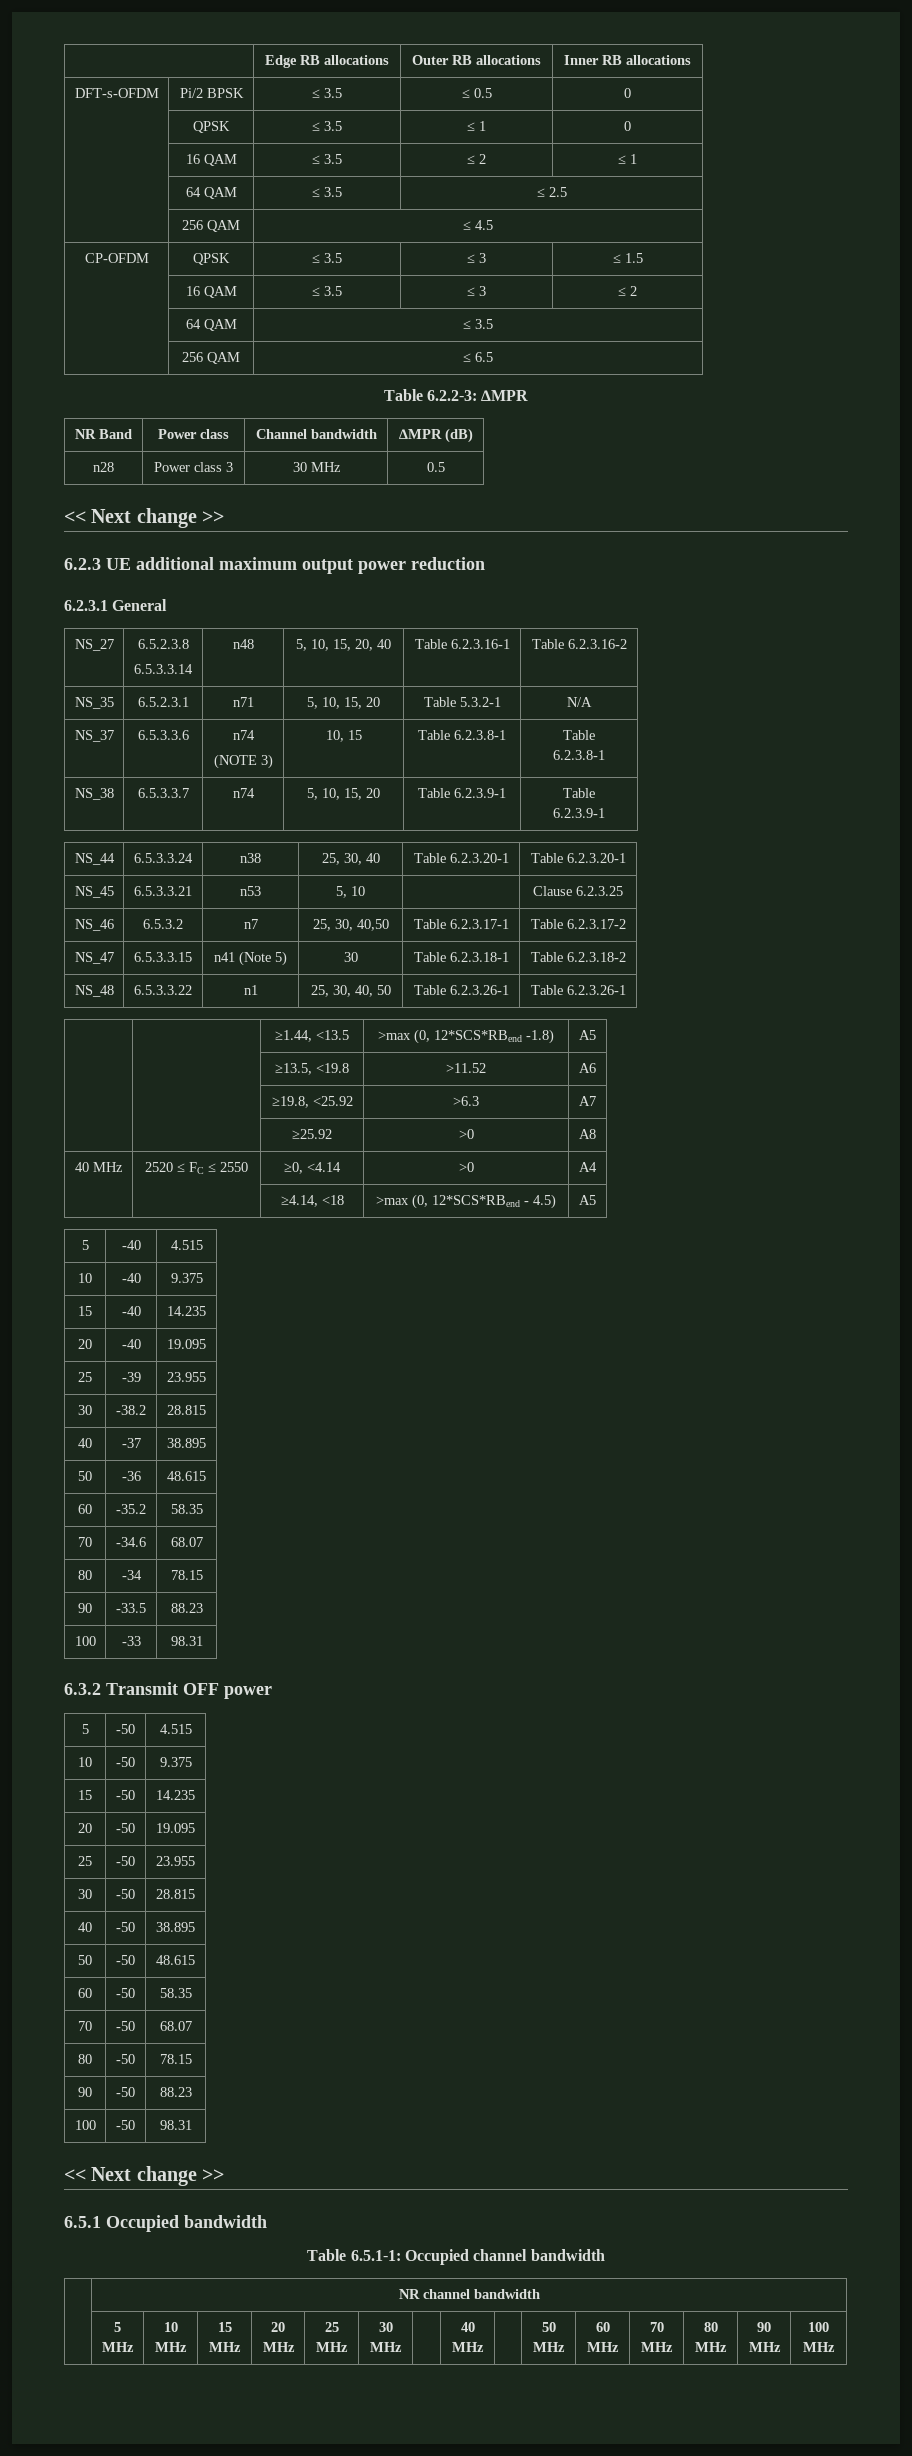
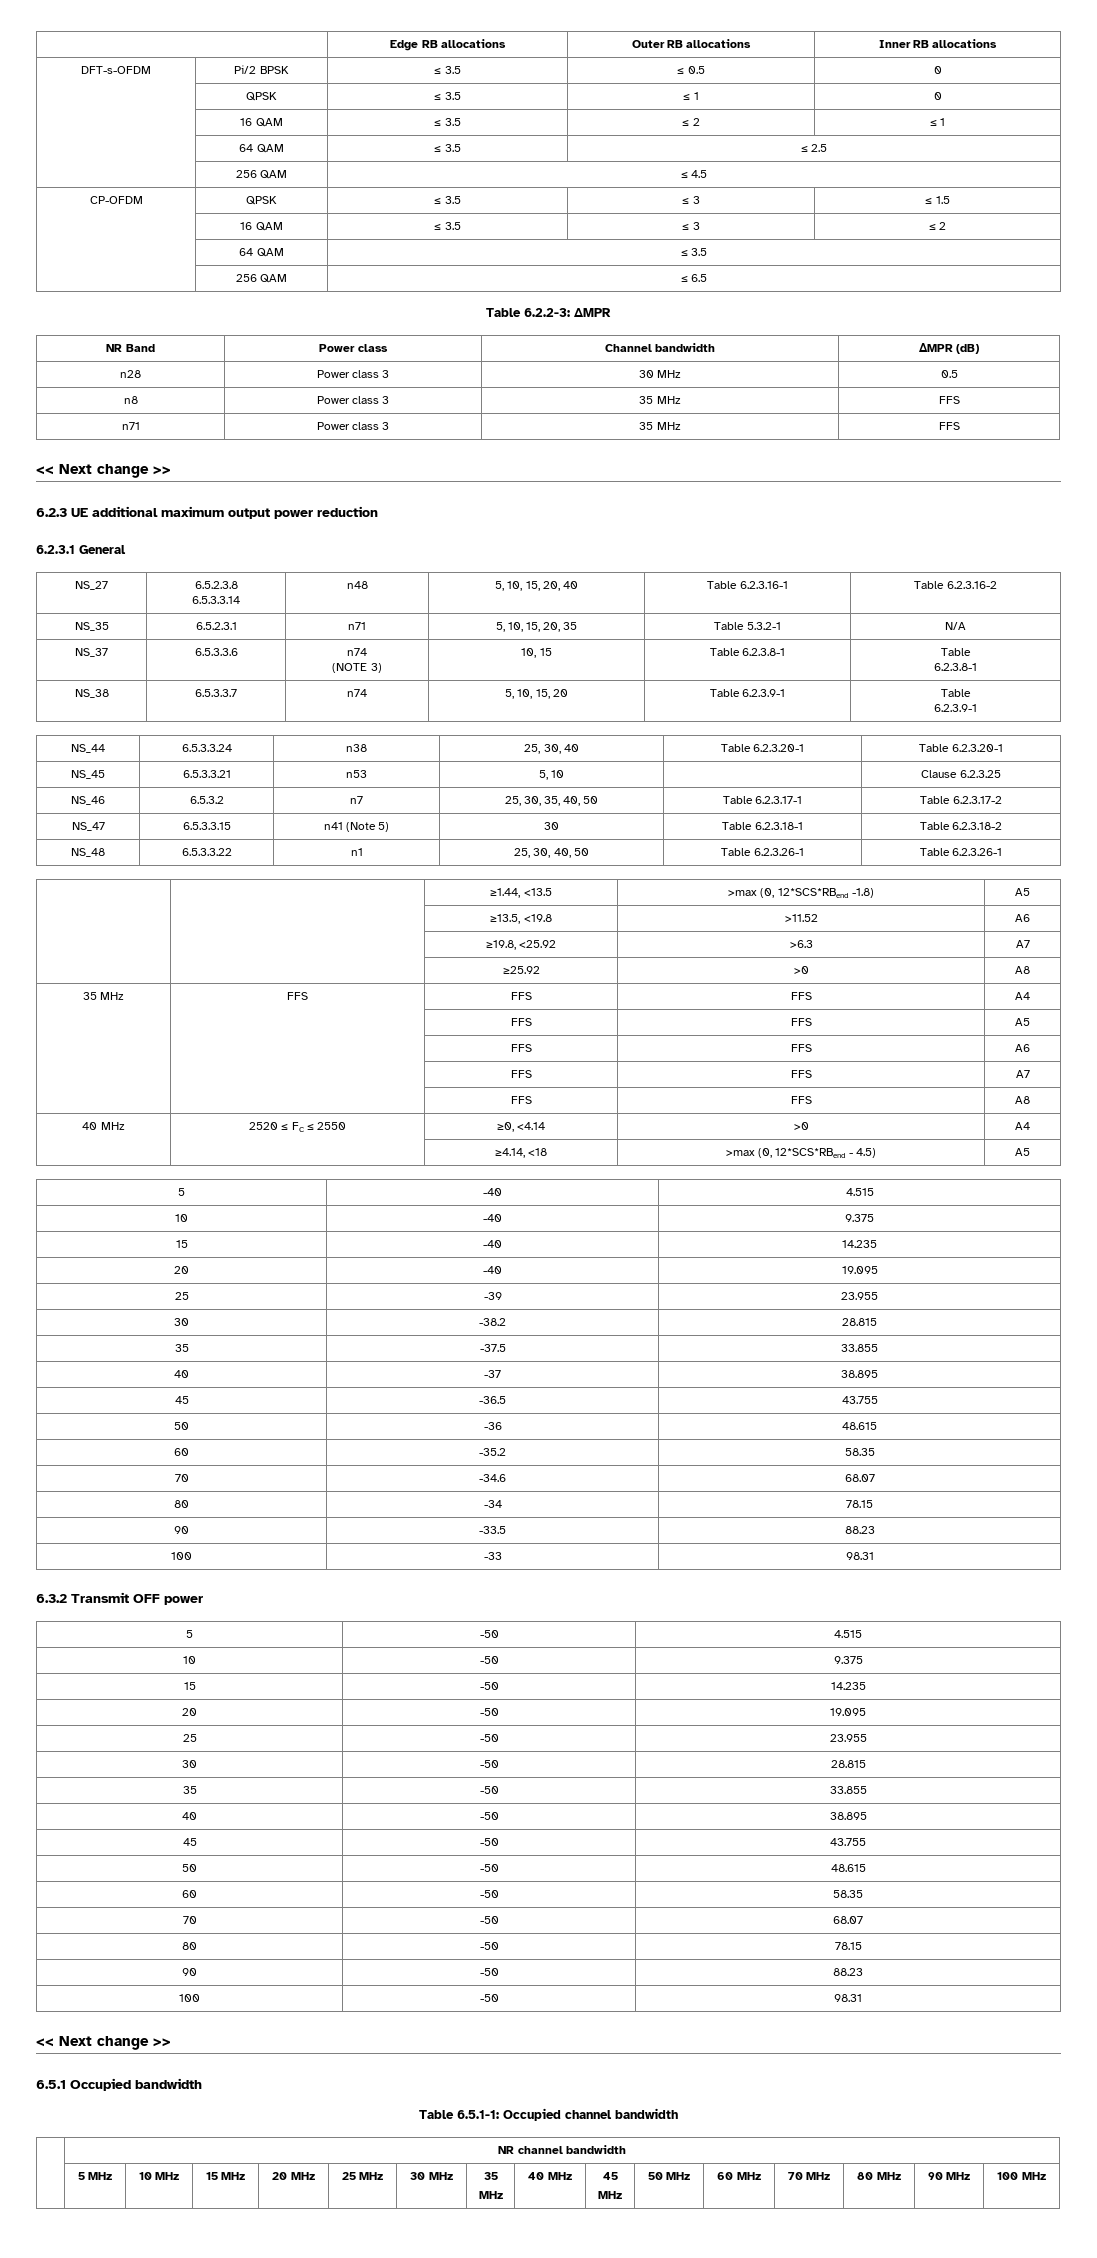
(445, 467) none -> [123,396,138,404] [316,396,390,404] [639,396,681,404] [938,396,960,404] [121,422,140,430] [316,422,390,430] [639,422,681,430] [938,422,960,430] // n8 | Power class 3 | 35 MHz | FFS // n71 | Power class 3 | 35 MHz | FFS
[366,697,380,707] 20 -> [543,622,578,632] 20, 35
[356,919,389,931] 40,50 -> [544,796,599,806] 35, 40, 50
(596, 1134) none -> [82,992,125,1000] [287,992,308,1000] [510,992,532,1000] [790,992,812,1000] [1015,992,1030,1000] [510,1018,532,1026] [790,1018,812,1026] [1015,1018,1030,1026] [510,1044,532,1052] [790,1044,812,1052] [1015,1044,1030,1052] [510,1070,532,1078] [790,1070,812,1078] [1015,1070,1030,1078] [510,1096,532,1104] [790,1096,812,1104] [1015,1096,1030,1104] // 35 MHz | FFS | FFS | FFS | A4 // | | FFS | FFS | A5 // | | FFS | FFS | A6 // | | FFS | FFS | A7 // | | FFS | FFS | A8
(206, 1410) none -> [174,1344,189,1352] [479,1344,506,1352] [841,1344,878,1352] // 35 | -37.5 | 33.855
(206, 1443) none -> [174,1396,189,1404] [479,1396,506,1404] [841,1396,878,1404] // 45 | -36.5 | 43.755
(195, 1894) none -> [182,1786,197,1794] [479,1786,499,1794] [829,1786,867,1794] // 35 | -50 | 33.855
(195, 1927) none -> [182,1838,197,1846] [479,1838,499,1846] [830,1838,866,1846] // 45 | -50 | 43.755
[460,2322,475,2332] [452,2342,484,2352] | 40 MHz | -> [483,2172,498,2180] [478,2191,503,2199] [528,2172,572,2180] [602,2172,618,2180] [598,2191,622,2199] 35 // MHz | 40 MHz | 45 // MHz

